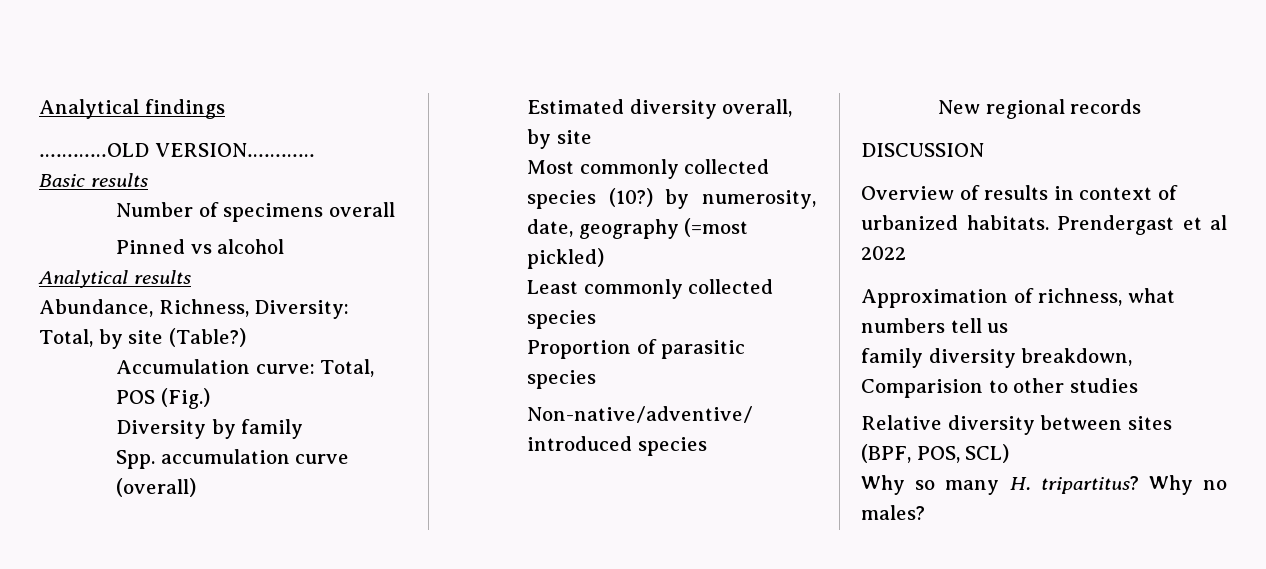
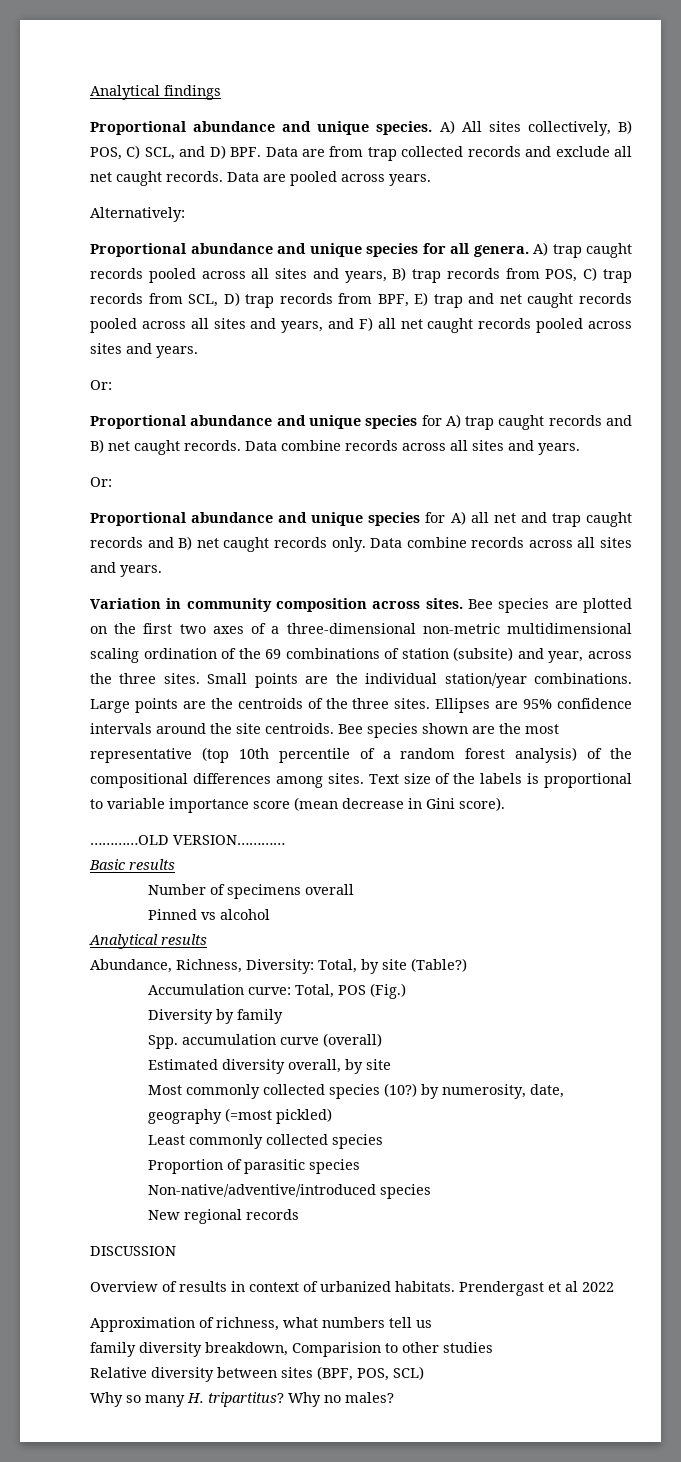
(225, 109) none -> [90,120,632,136] [90,145,633,161] [90,171,431,186] [90,207,185,222] [90,242,632,258] [90,267,632,283] [90,292,633,308] [90,317,633,333] [90,343,198,358] [90,380,112,390] [90,414,633,430] [90,439,580,455] [90,477,112,487] [90,511,632,527] [90,536,632,552] [90,562,162,577] [90,598,632,613] [90,623,632,634] [90,647,632,663] [90,673,632,688] [90,698,633,713] [90,723,559,738] [90,747,632,763] [90,773,632,788] [90,797,505,813] // Proportional abundance and unique species. A) All sites collectively, B) POS, C) SCL, and D) BPF. Data are from trap collected records and exclude all net caught records. Data are pooled across years. // Alternatively: // Proportional abundance and unique species for all genera. A) trap caught records pooled across all sites and years, B) trap records from POS, C) trap records from SCL, D) trap records from BPF, E) trap and net caught records pooled across all sites and years, and F) all net caught records pooled across sites and years. // Or: // Proportional abundance and unique species for A) trap caught records and B) net caught records. Data combine records across all sites and years. // Or: // Proportional abundance and unique species for A) all net and trap caught records and B) net caught records only. Data combine records across all sites and years. // Variation in community composition across sites. Bee species are plotted on the first two axes of a three-dimensional non-metric multidimensional scaling ordination of the 69 combinations of station (subsite) and year, across the three sites. Small points are the individual station/year combinations. Large points are the centroids of the three sites. Ellipses are 95% confidence intervals around the site centroids. Bee species shown are the most representative (top 10th percentile of a random forest analysis) of the compositional differences among sites. Text size of the labels is proportional to variable importance score (mean decrease in Gini score).

